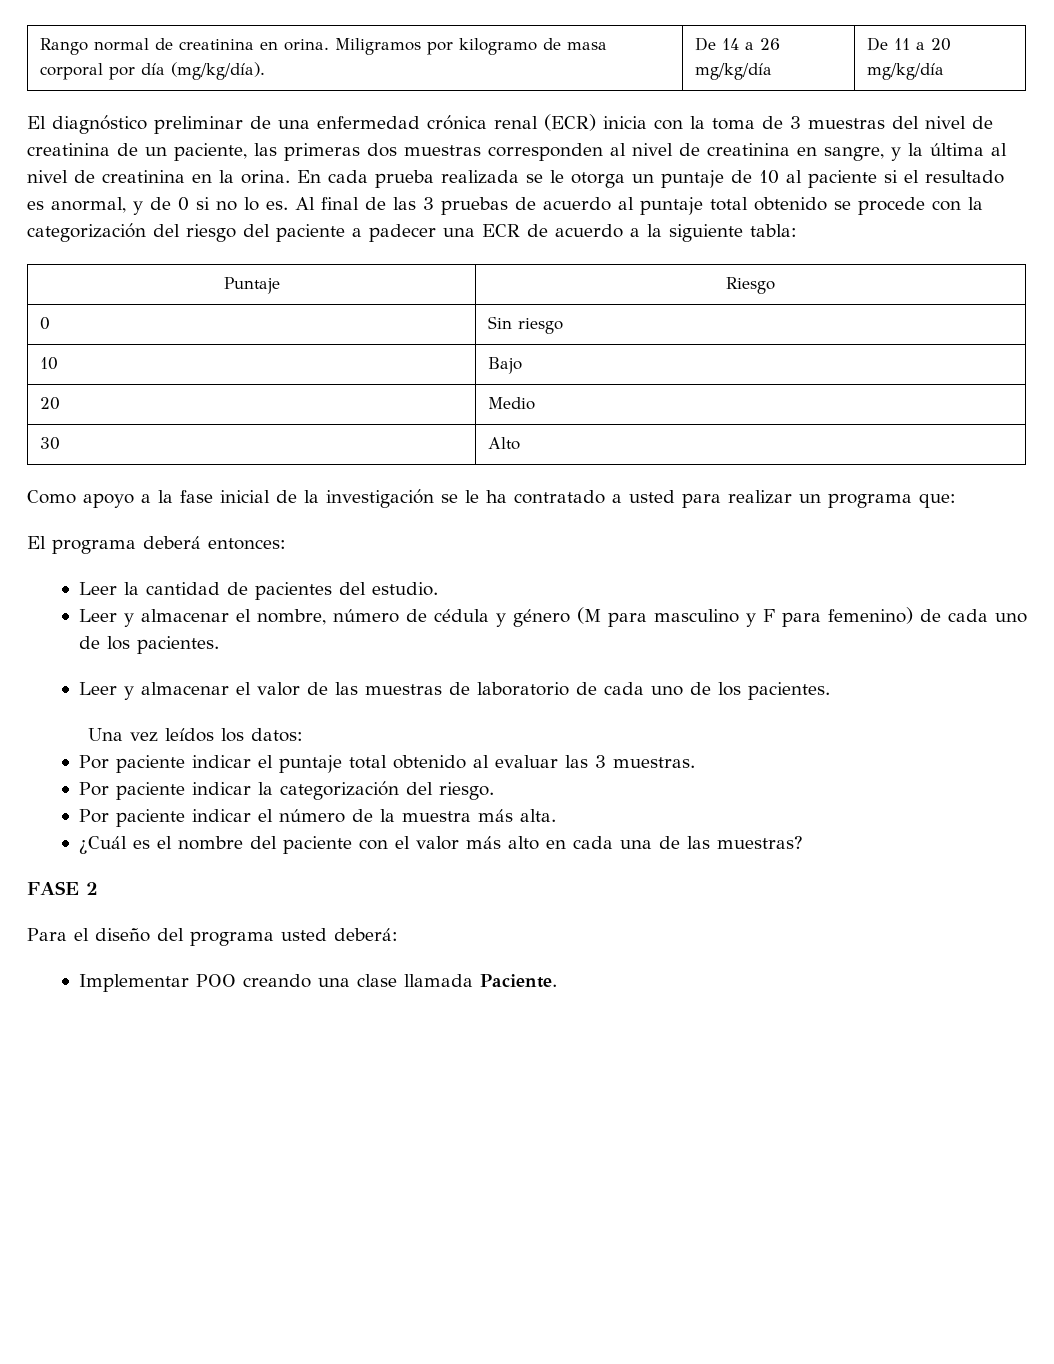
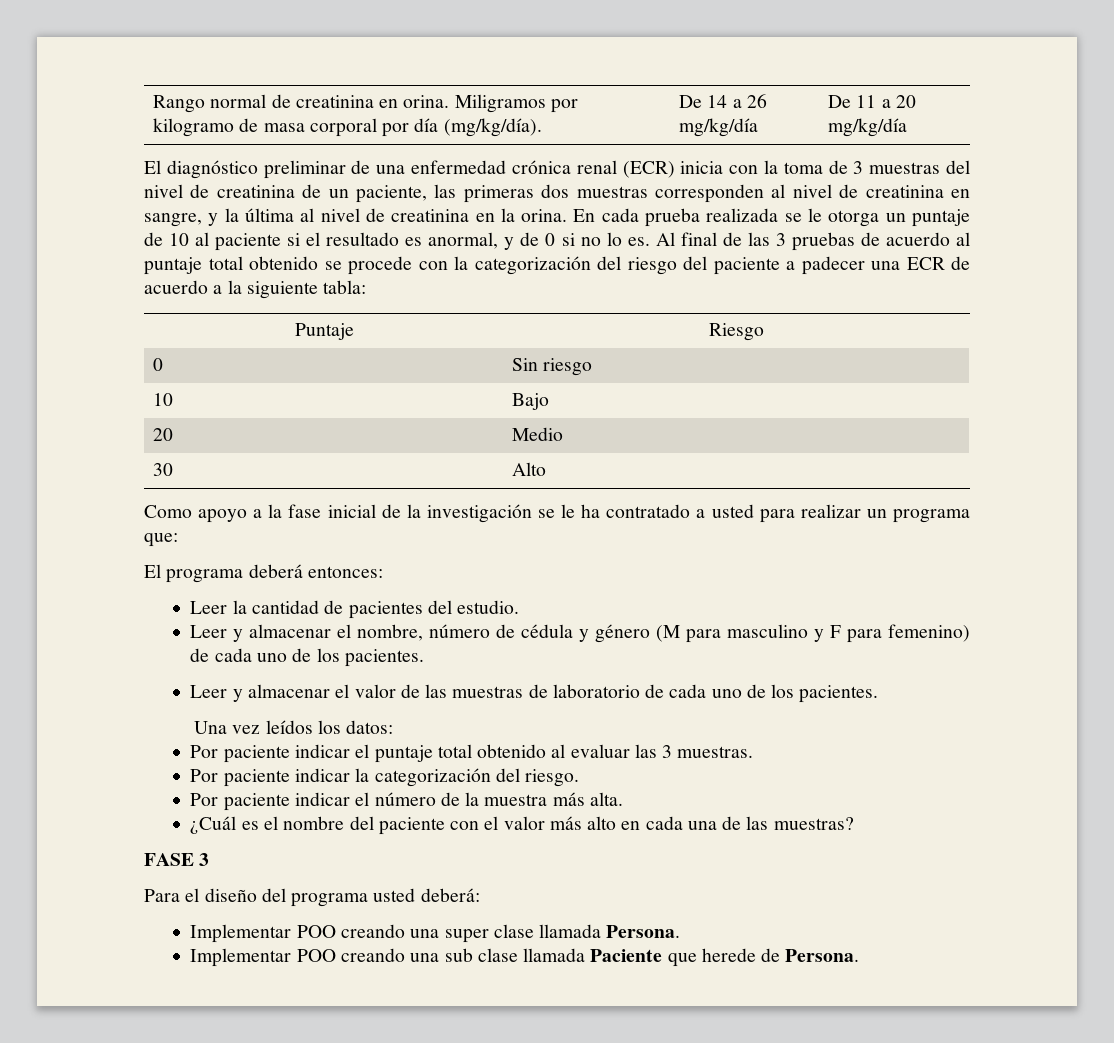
[85,882,98,895] 2 -> [199,853,210,866] 3
[356,974,557,988] clase llamada Paciente. -> [444,924,681,943] [190,948,860,967] super clase llamada Persona. // Implementar POO creando una sub clase llamada Paciente que herede de Persona.

